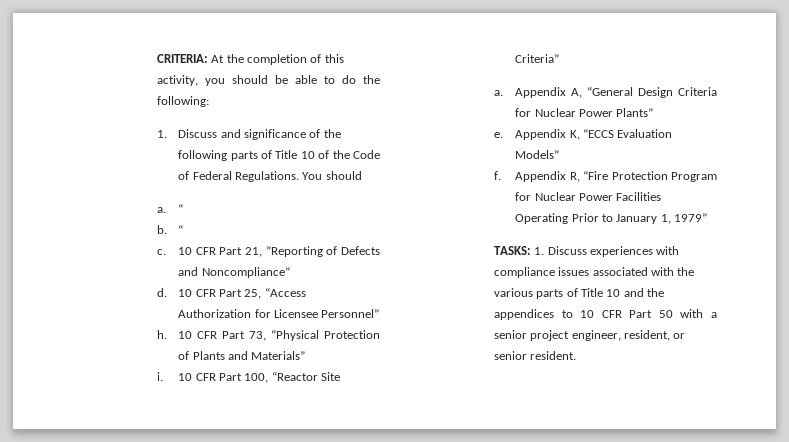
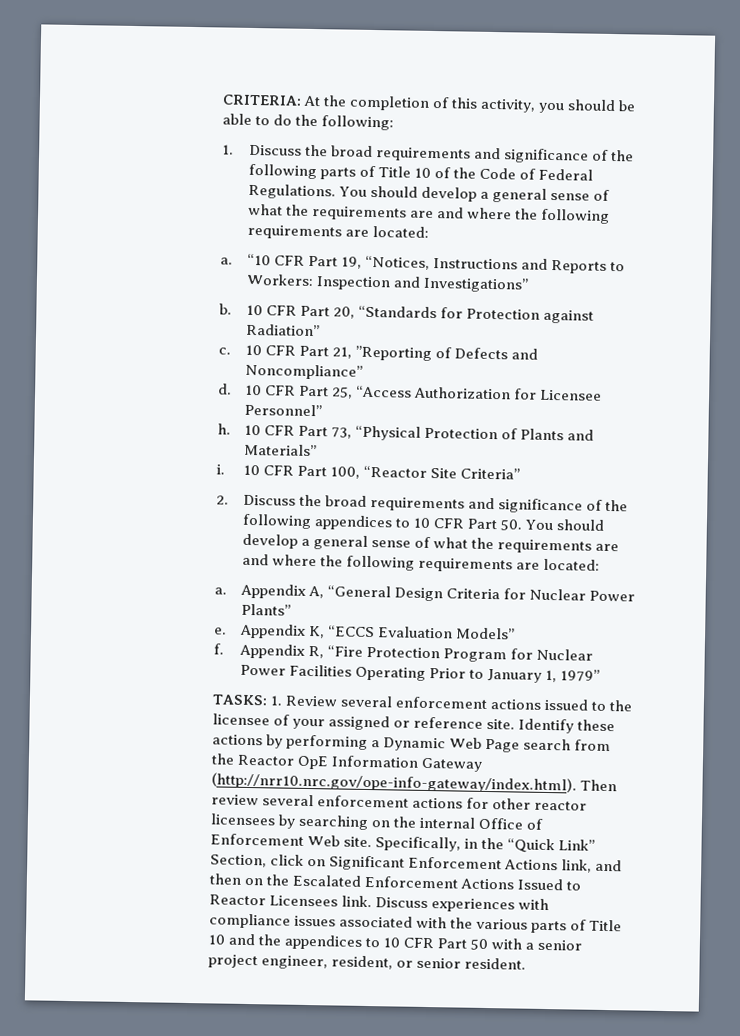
(218, 133) none -> [304,144,471,162] the broad requirements
[156,204,184,213] [156,225,184,234] // a. “ // b. “ -> [420,186,610,203] [247,203,610,224] [246,224,429,240] [219,253,625,274] [245,273,529,293] [218,303,594,324] [245,323,320,337] develop a general sense of what the requirements are and where the following requirements are located: // a. “10 CFR Part 19, “Notices, Instructions and Reports to Workers: Inspection and Investigations” // b. 10 CFR Part 20, “Standards for Protection against Radiation”
(560, 58) none -> [215,494,628,514] [241,513,605,531] [241,533,619,554] [241,553,600,573] // 2. Discuss the broad requirements and significance of the following appendices to 10 CFR Part 50. You should develop a general sense of what the requirements are and where the following requirements are located:
(545, 251) none -> [284,695,633,712] [211,713,616,734] [211,734,612,753] [210,753,482,772] [210,772,617,794] [210,794,587,811] [209,813,543,831] [209,833,595,854] [209,854,622,873] [208,873,581,891] [208,894,372,908] Review several enforcement actions issued to the licensee of your assigned or reference site. Identify these actions by performing a Dynamic Web Page search from the Reactor OpE Information Gateway (http://nrr10.nrc.gov/ope-info-gateway/index.html). Then review several enforcement actions for other reactor licensees by searching on the internal Office of Enforcement Web site. Specifically, in the “Quick Link” Section, click on Significant Enforcement Actions link, and then on the Escalated Enforcement Actions Issued to Reactor Licensees link.

